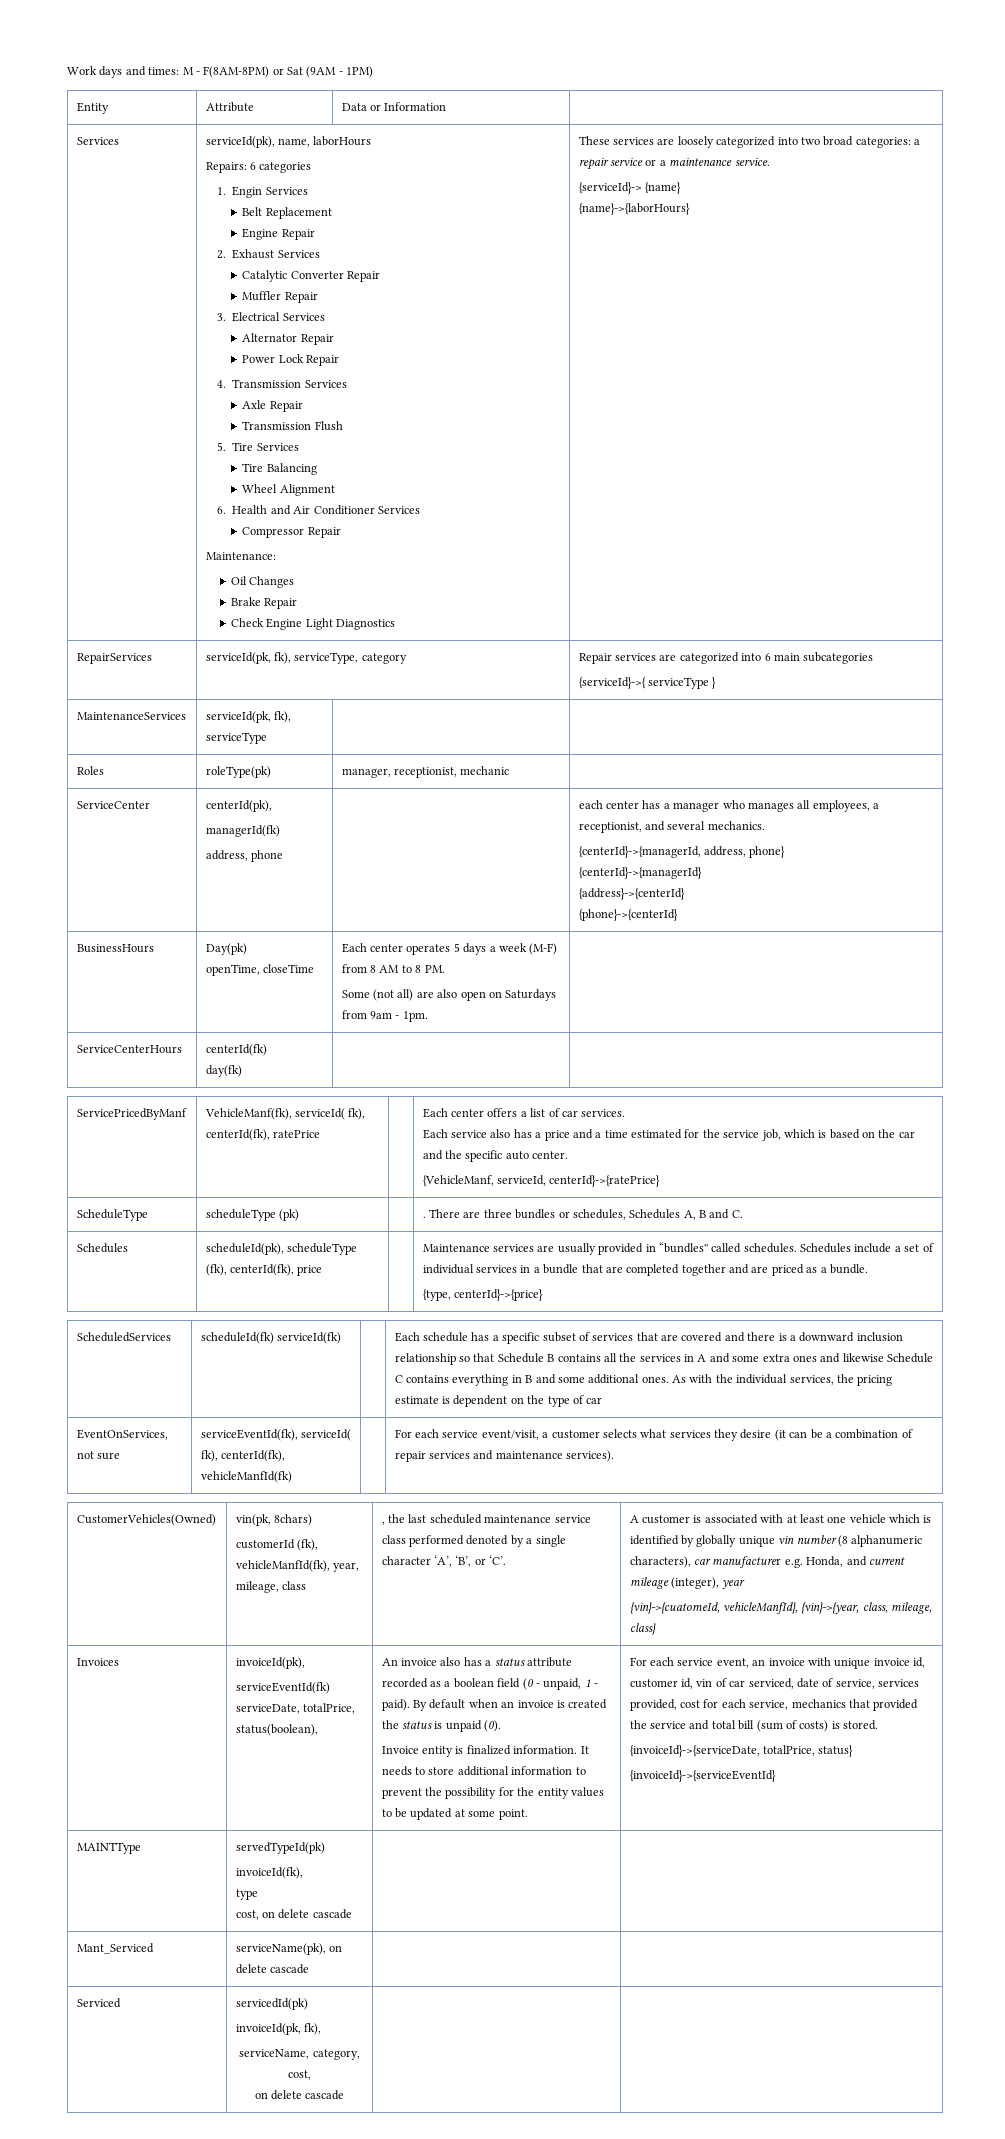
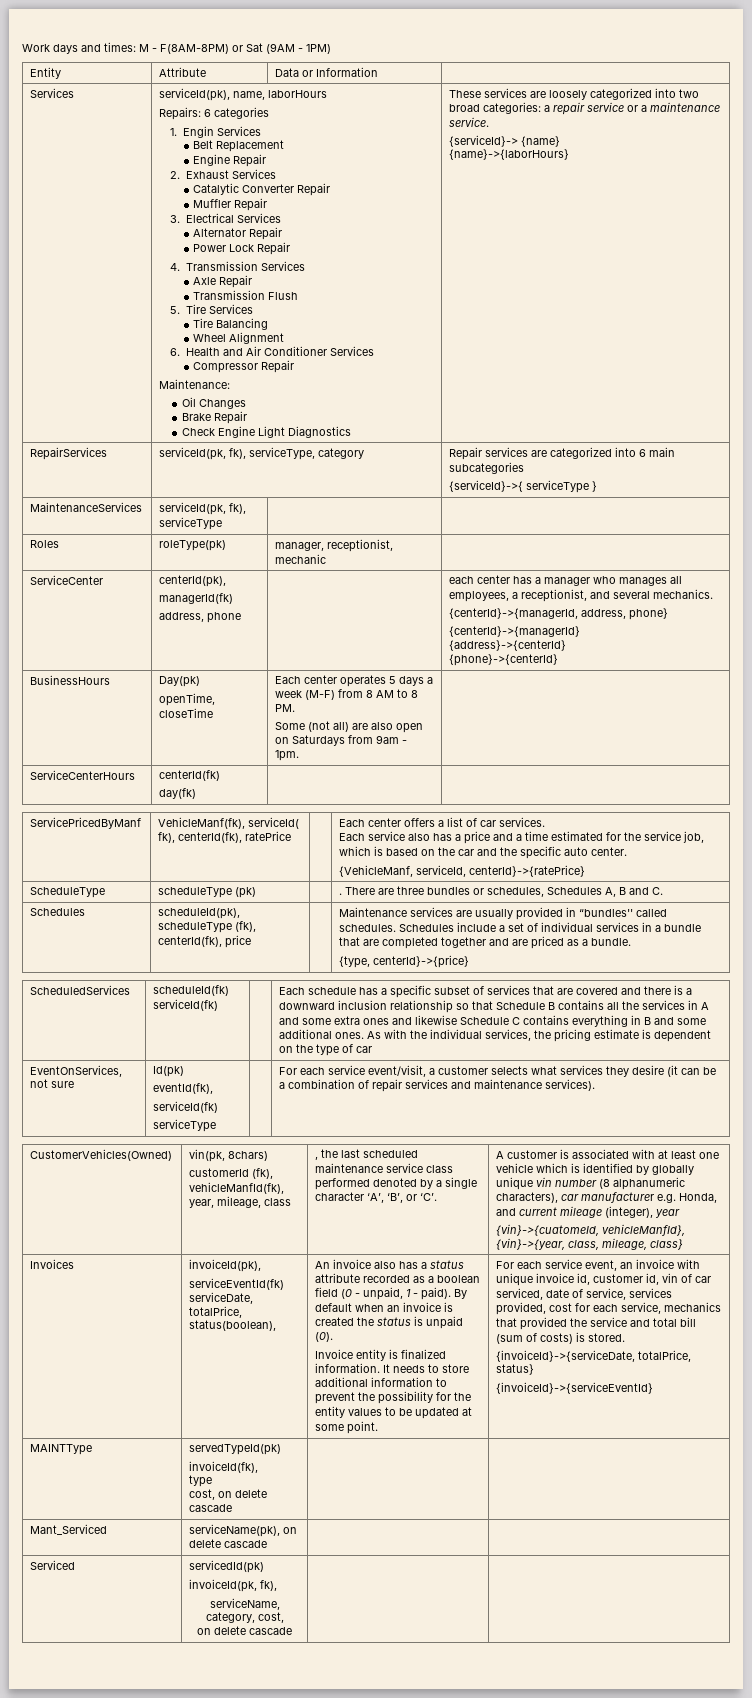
[200,1429,352,1441] [200,1450,286,1462] [200,1471,292,1483] serviceEventId(fk), serviceId( fk), centerId(fk), vehicleManfId(fk) -> [153,1066,185,1077] [153,1083,214,1094] [153,1101,219,1113] [153,1119,217,1132] Id(pk) // eventId(fk), // serviceId(fk) // serviceType

